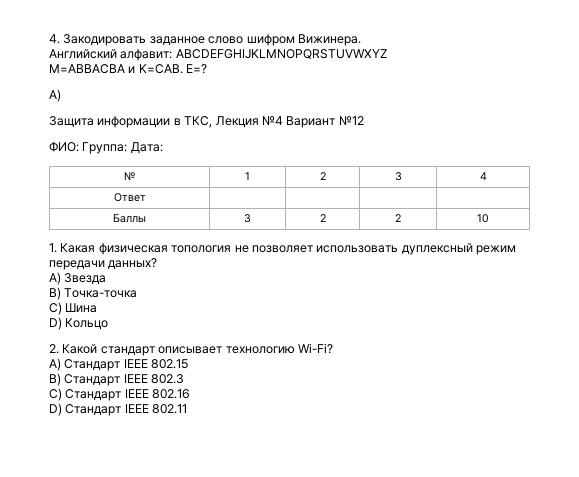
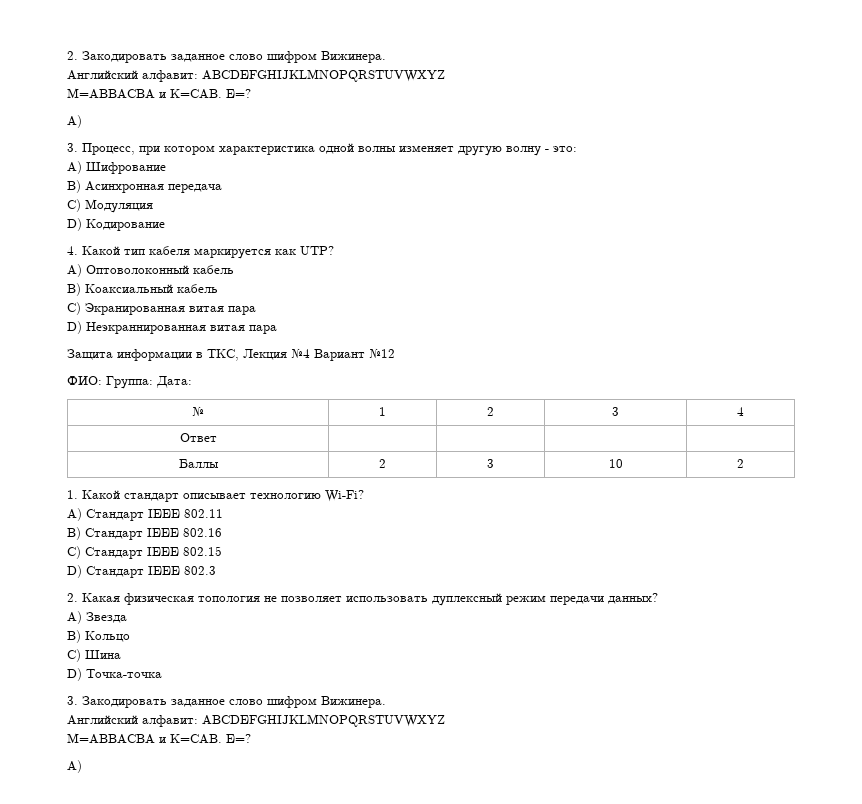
[49,34,60,44] 4. -> [67,51,78,60] 2.
(61, 95) none -> [67,143,577,156] [67,161,166,174] [67,180,222,193] [67,199,153,213] [67,218,165,231] [67,246,334,259] [67,264,234,277] [67,283,218,296] [67,302,256,315] [67,321,277,334] // 3. Процесс, при котором характеристика одной волны изменяет другую волну - это: // A) Шифрование // B) Асинхронная передача // C) Модуляция // D) Кодирование // 4. Какой тип кабеля маркируется как UTP? // A) Оптоволоконный кабель // B) Коаксиальный кабель // C) Экранированная витая пара // D) Неэкраннированная витая пара
[244,214,251,223] [319,214,326,222] [395,214,401,222] [477,214,489,223] | 3 | 2 | 2 | 10 -> [379,459,386,468] [487,459,494,468] [608,459,623,468] [737,459,744,468] | 2 | 3 | 10 | 2
(57, 248) none -> [82,490,364,502] [67,508,223,521] [67,527,222,540] [67,546,222,559] [67,565,216,578] [67,593,78,602] Какой стандарт описывает технологию Wi-Fi? // A) Стандарт IEEE 802.11 // B) Стандарт IEEE 802.16 // C) Стандарт IEEE 802.15 // D) Стандарт IEEE 802.3 // 2.
[64,288,138,298] Точка-точка -> [85,631,130,642] Кольцо
[65,318,109,330] [49,343,333,356] [49,358,189,371] [49,373,185,386] [49,388,191,401] [49,403,188,416] Кольцо // 2. Какой стандарт описывает технологию Wi-Fi? // A) Стандарт IEEE 802.15 // B) Стандарт IEEE 802.3 // C) Стандарт IEEE 802.16 // D) Стандарт IEEE 802.11 -> [86,669,162,678] [67,696,386,708] [67,714,445,727] [67,733,251,744] [67,760,82,773] Точка-точка // 3. Закодировать заданное слово шифром Вижинера. // Английский алфавит: ABCDEFGHIJKLMNOPQRSTUVWXYZ // M=ABBACBA и K=CAB. E=? // A)

